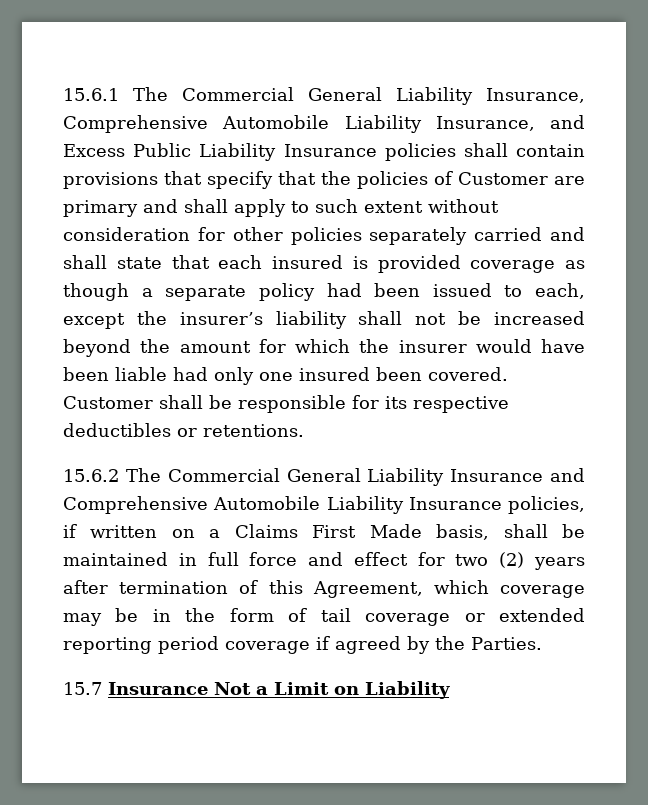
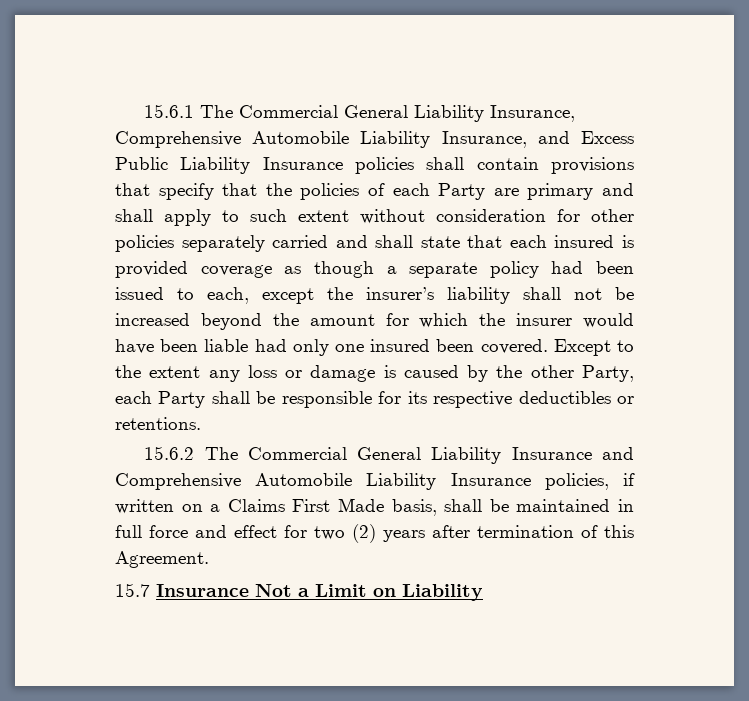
[458,172,548,185] Customer -> [392,183,486,200] each Party
[63,396,153,409] Customer -> [553,339,634,356] [115,365,634,382] [115,391,206,408] Except to the extent any loss or damage is caused by the other Party, each Party
[312,580,585,598] [63,608,585,626] [63,636,542,654] Agreement, which coverage may be in the form of tail coverage or extended reporting period coverage if agreed by the Parties. -> [115,551,209,568] Agreement.

